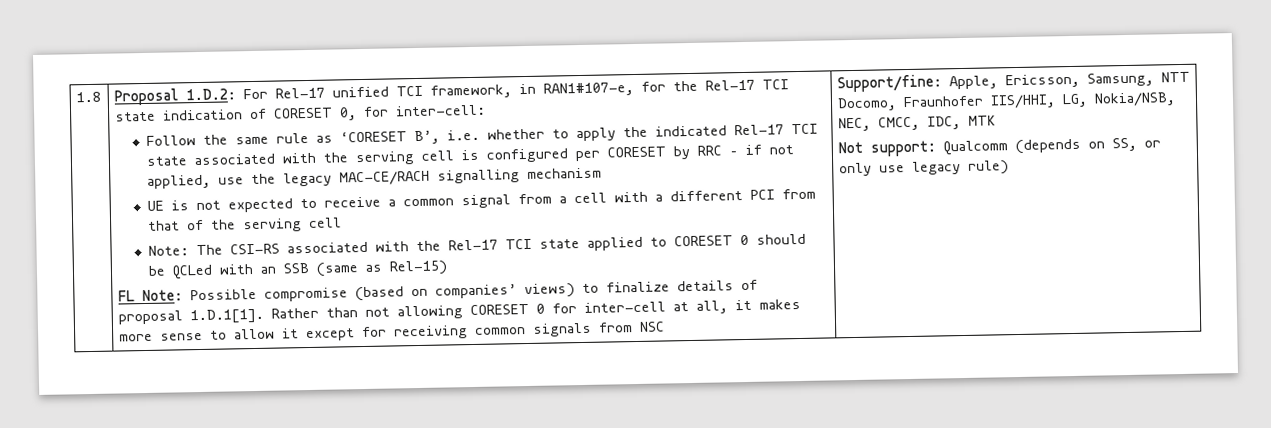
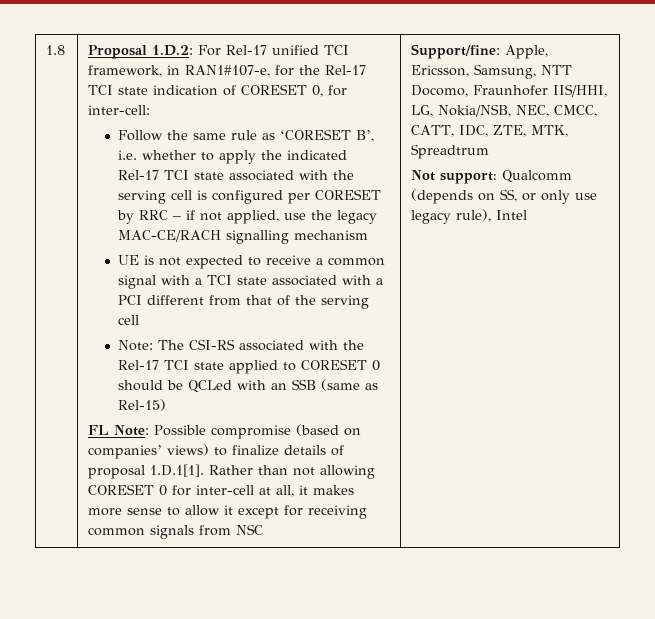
[517,189,775,205] from a cell with a different PCI -> [161,275,384,286] [118,295,205,305] with a TCI state associated with a PCI different
[926,115,996,130] IDC, MTK -> [411,125,569,137] [411,144,490,159] CATT, IDC, ZTE, MTK, Spreadtrum
[967,160,1009,175] rule) -> [456,209,528,222] rule), Intel

